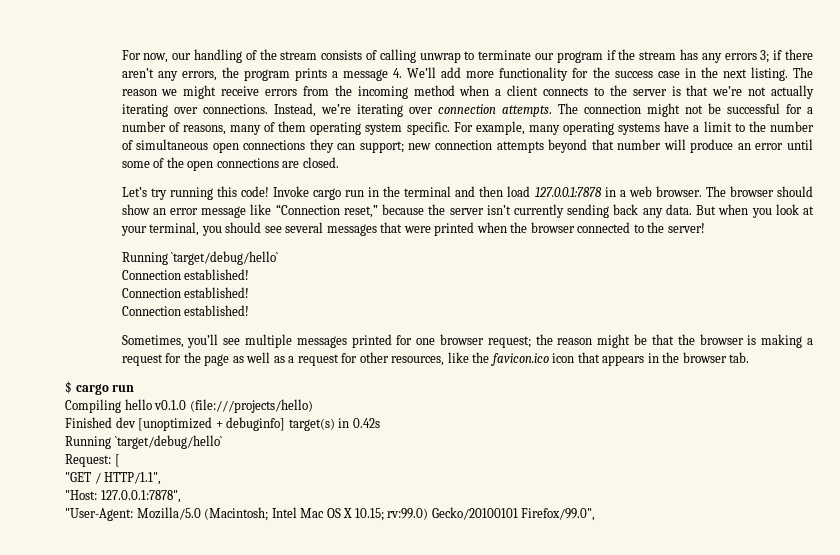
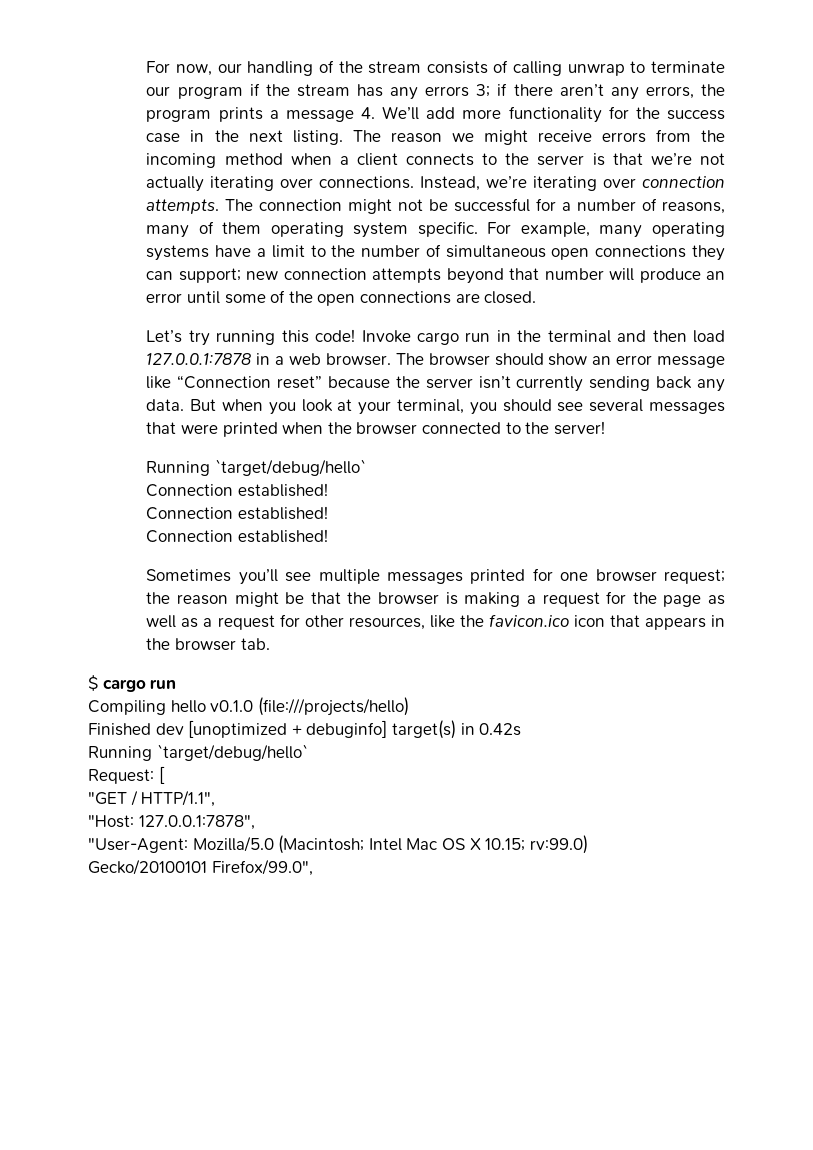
[343,205,378,218] reset,” -> [277,376,323,389] reset”
[121,335,184,348] Sometimes, -> [146,569,232,582] Sometimes
(429, 514) none -> (588, 844) //

